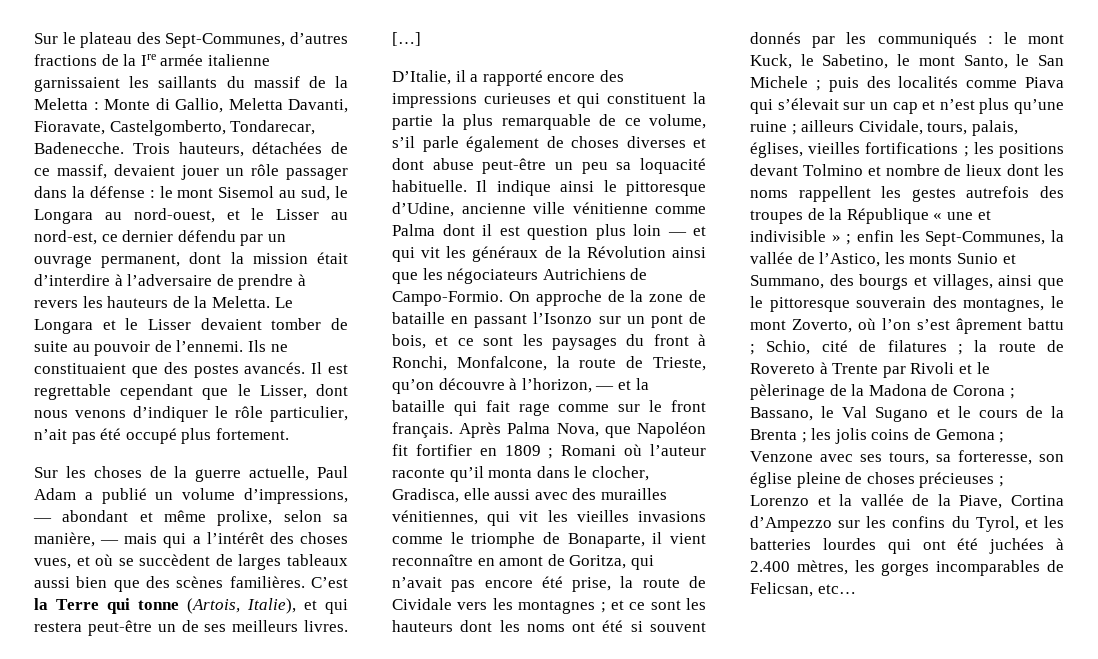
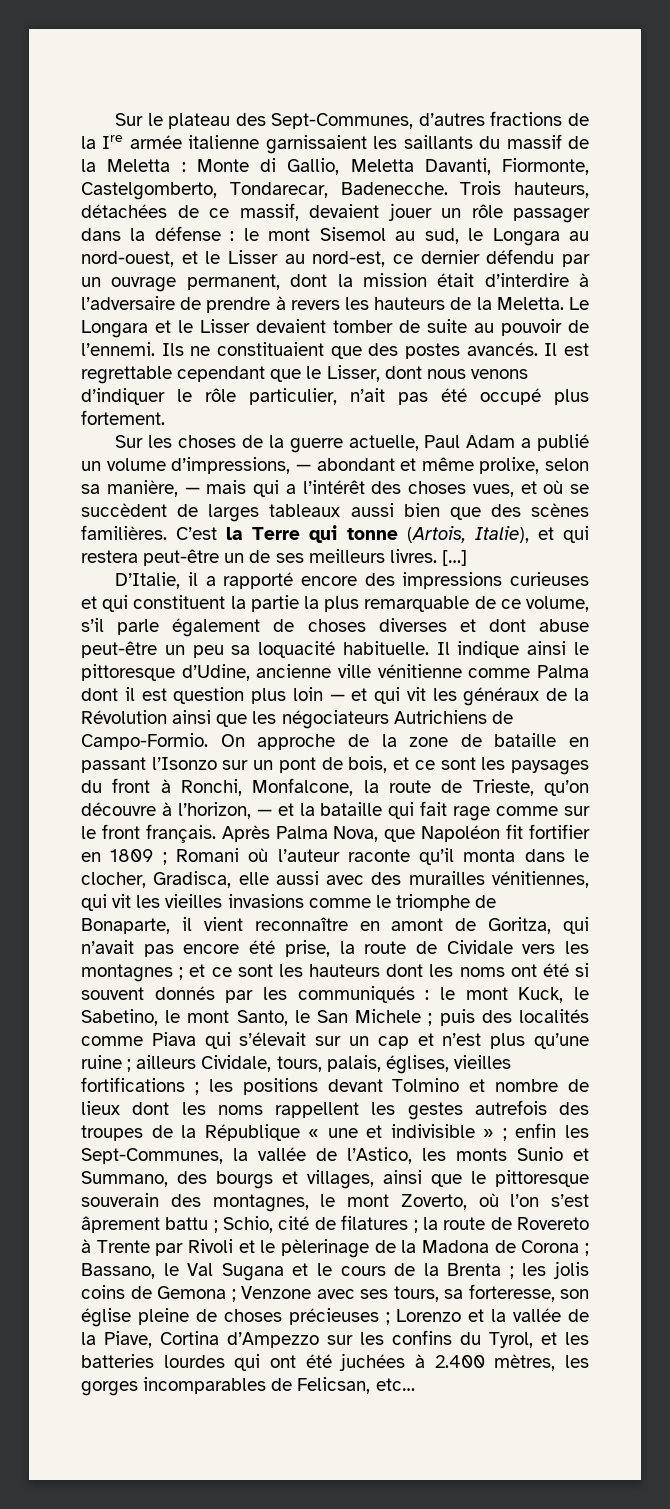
[34,121,105,135] Fioravate, -> [502,158,589,175] Fiormonte,
[875,407,929,422] Sugano -> [221,1263,284,1281] Sugana

